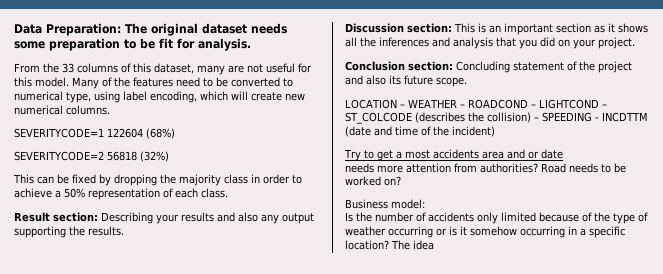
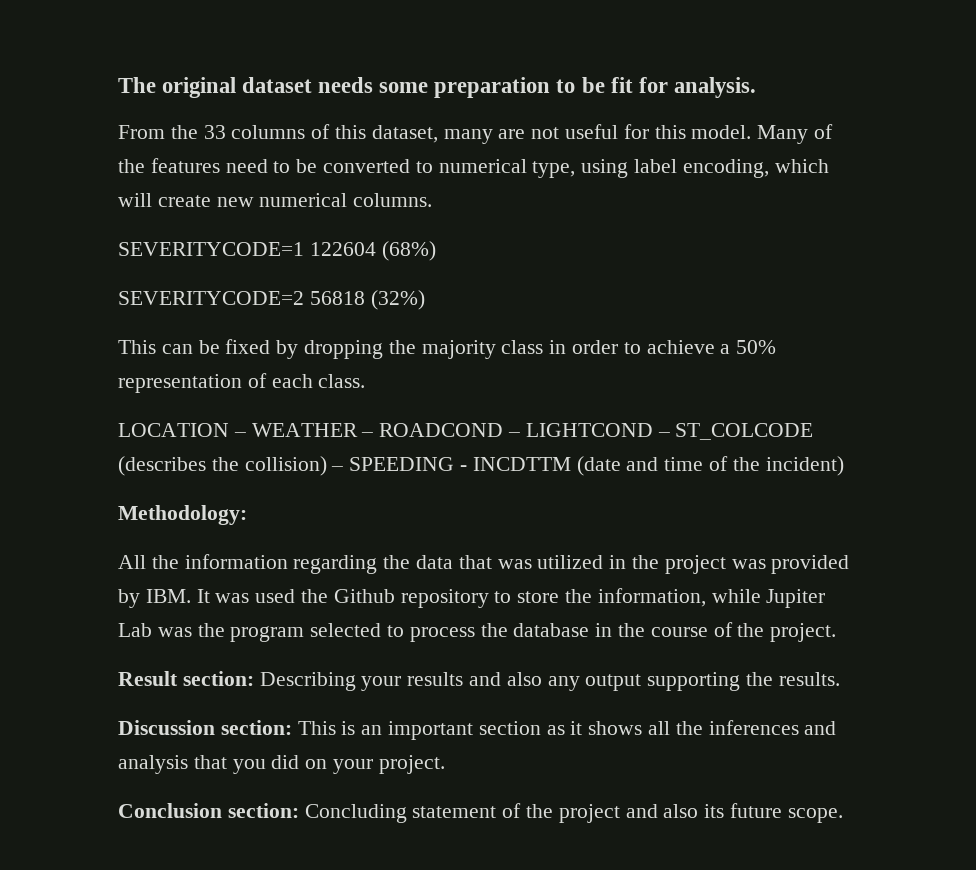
[14,23,121,36] Data Preparation: -> (118, 85) none
(228, 193) none -> [118,423,814,440] [118,456,844,476] [118,505,247,525] [118,554,850,574] [118,588,826,608] [118,622,837,642] // LOCATION – WEATHER – ROADCOND – LIGHTCOND – ST_COLCODE (describes the collision) – SPEEDING - INCDTTM (date and time of the incident) // Methodology: // All the information regarding the data that was utilized in the project was provided by IBM. It was used the Github repository to store the information, while Jupiter Lab was the program selected to process the database in the course of the project.
[345,99,607,109] [345,112,648,124] [345,126,495,137] [344,149,563,161] [345,163,626,173] [345,176,401,186] [345,199,425,209] [345,212,648,224] [345,226,625,238] [345,240,434,250] // LOCATION – WEATHER – ROADCOND – LIGHTCOND – ST_COLCODE (describes the collision) – SPEEDING - INCDTTM (date and time of the incident) // Try to get a most accidents area and or date // needs more attention from authorities? Road needs to be worked on? // Business model: // Is the number of accidents only limited because of the type of weather occurring or is it somehow occurring in a specific location? The idea -> (843, 815) none

